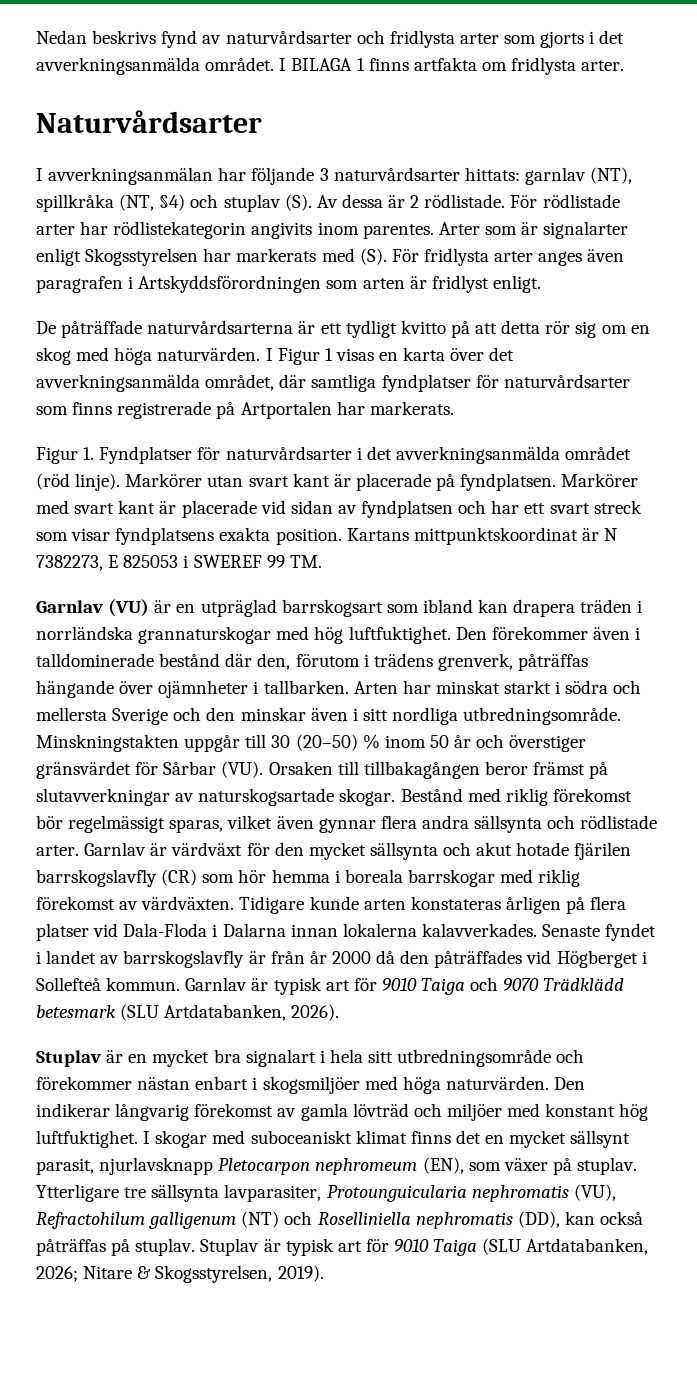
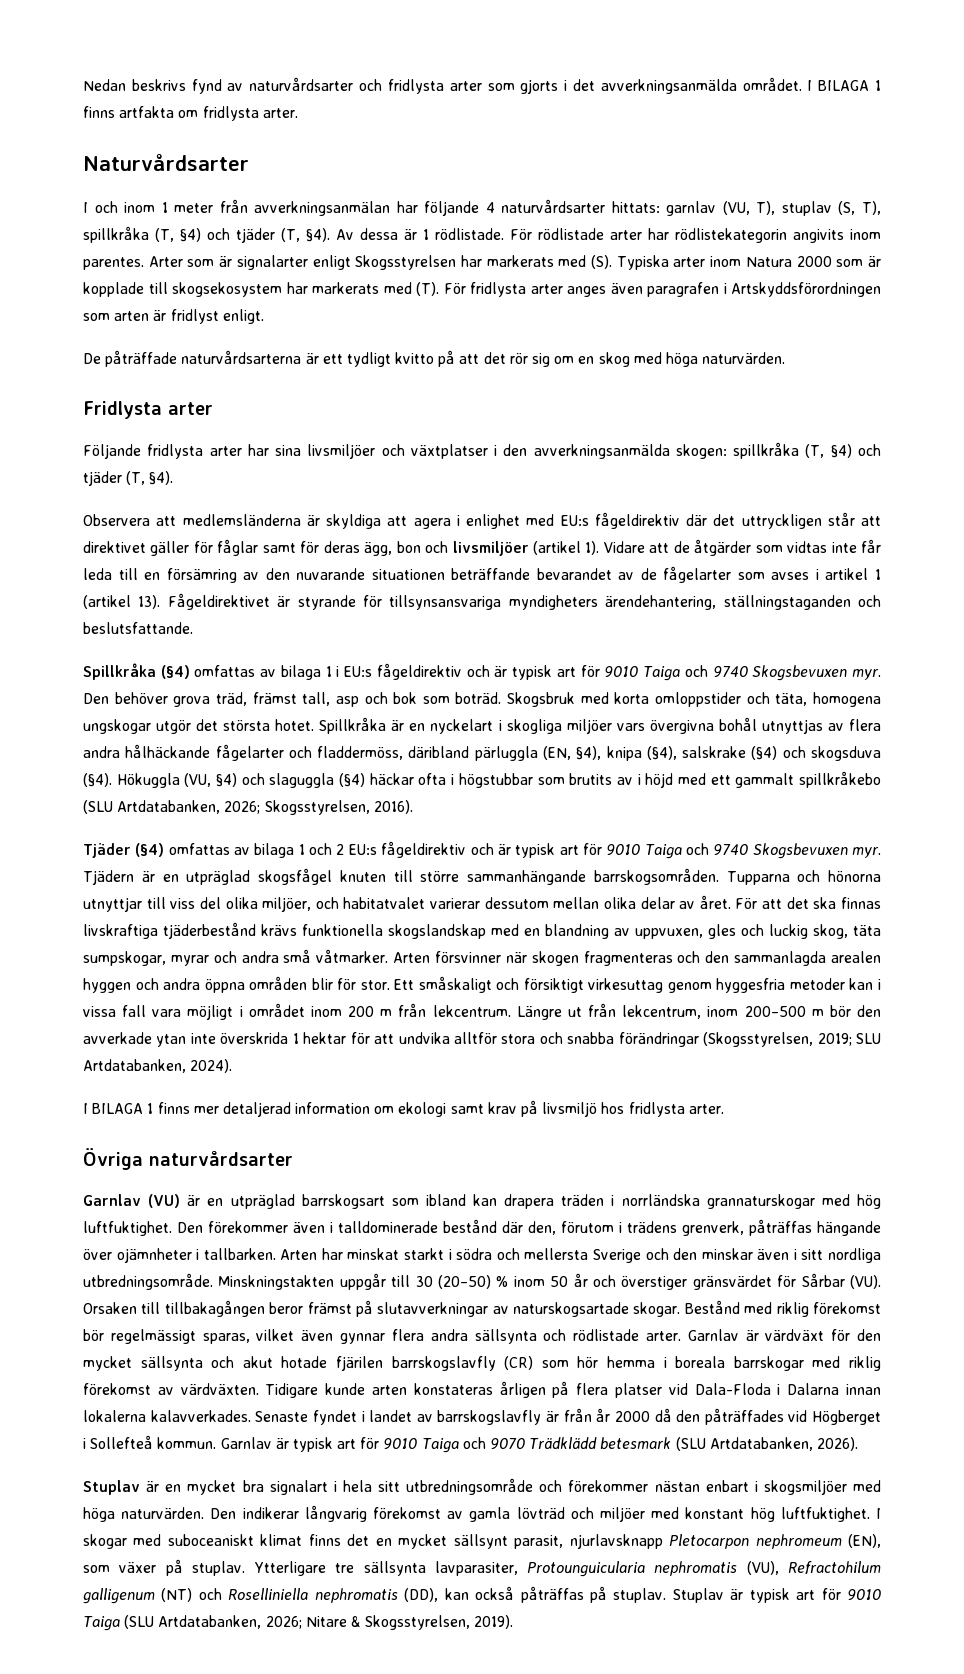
(43, 174) none -> [94,199,248,213] och inom 1 meter från
[319,168,329,181] 3 -> [485,202,495,213] 4
[590,167,633,184] [36,194,312,212] (NT), spillkråka (NT, §4) och stuplav (S). -> [722,201,881,216] [83,226,330,243] (VU, T), stuplav (S, T), spillkråka (T, §4) och tjäder (T, §4).
[410,195,420,208] 2 -> [423,229,429,240] 1
(387, 256) none -> [616,255,882,270] [83,282,439,297] Typiska arter inom Natura 2000 som är kopplade till skogsekosystem har markerats med (T).
[501,320,541,334] detta -> [483,352,506,364] det
[265,347,515,365] [36,374,630,392] [36,401,454,419] [36,446,632,464] [36,473,639,491] [36,500,642,518] [36,527,618,545] [36,555,322,571] I Figur 1 visas en karta över det avverkningsanmälda området, där samtliga fyndplatser för naturvårdsarter som finns registrerade på Artportalen har markerats. // Figur 1. Fyndplatser för naturvårdsarter i det avverkningsanmälda området (röd linje). Markörer utan svart kant är placerade på fyndplatsen. Markörer med svart kant är placerade vid sidan av fyndplatsen och har ett svart streck som visar fyndplatsens exakta position. Kartans mittpunktskoordinat är N 7382273, E 825053 i SWEREF 99 TM. -> [83,401,213,419] [83,442,881,459] [83,471,174,486] [83,512,881,529] [83,539,882,556] [83,566,881,583] [83,593,881,610] [83,622,193,634] [83,663,881,681] [83,692,881,707] [83,717,881,734] [83,744,882,761] [83,771,882,788] [83,800,413,815] [83,841,881,859] [83,868,882,885] [83,895,882,912] [83,922,881,939] [83,949,881,966] [83,976,881,993] [83,1003,881,1020] [83,1032,881,1047] [83,1059,233,1073] [83,1100,724,1117] [83,1148,293,1170] // Fridlysta arter // Följande fridlysta arter har sina livsmiljöer och växtplatser i den avverkningsanmälda skogen: spillkråka (T, §4) och tjäder (T, §4). // Observera att medlemsländerna är skyldiga att agera i enlighet med EU:s fågeldirektiv där det uttryckligen står att direktivet gäller för fåglar samt för deras ägg, bon och livsmiljöer (artikel 1). Vidare att de åtgärder som vidtas inte får leda till en försämring av den nuvarande situationen beträffande bevarandet av de fågelarter som avses i artikel 1 (artikel 13). Fågeldirektivet är styrande för tillsynsansvariga myndigheters ärendehantering, ställningstaganden och beslutsfattande. // Spillkråka (§4) omfattas av bilaga 1 i EU:s fågeldirektiv och är typisk art för 9010 Taiga och 9740 Skogsbevuxen myr. Den behöver grova träd, främst tall, asp och bok som boträd. Skogsbruk med korta omloppstider och täta, homogena ungskogar utgör det största hotet. Spillkråka är en nyckelart i skogliga miljöer vars övergivna bohål utnyttjas av flera andra hålhäckande fågelarter och fladdermöss, däribland pärluggla (EN, §4), knipa (§4), salskrake (§4) och skogsduva (§4). Hökuggla (VU, §4) och slaguggla (§4) häckar ofta i högstubbar som brutits av i höjd med ett gammalt spillkråkebo (SLU Artdatabanken, 2026; Skogsstyrelsen, 2016). // Tjäder (§4) omfattas av bilaga 1 och 2 EU:s fågeldirektiv och är typisk art för 9010 Taiga och 9740 Skogsbevuxen myr. Tjädern är en utpräglad skogsfågel knuten till större sammanhängande barrskogsområden. Tupparna och hönorna utnyttjar till viss del olika miljöer, och habitatvalet varierar dessutom mellan olika delar av året. För att det ska finnas livskraftiga tjäderbestånd krävs funktionella skogslandskap med en blandning av uppvuxen, gles och luckig skog, täta sumpskogar, myrar och andra små våtmarker. Arten försvinner när skogen fragmenteras och den sammanlagda arealen hyggen och andra öppna områden blir för stor. Ett småskaligt och försiktigt virkesuttag genom hyggesfria metoder kan i vissa fall vara möjligt i området inom 200 m från lekcentrum. Längre ut från lekcentrum, inom 200–500 m bör den avverkade ytan inte överskrida 1 hektar för att undvika alltför stora och snabba förändringar (Skogsstyrelsen, 2019; SLU Artdatabanken, 2024). // I BILAGA 1 finns mer detaljerad information om ekologi samt krav på livsmiljö hos fridlysta arter. // Övriga naturvårdsarter

